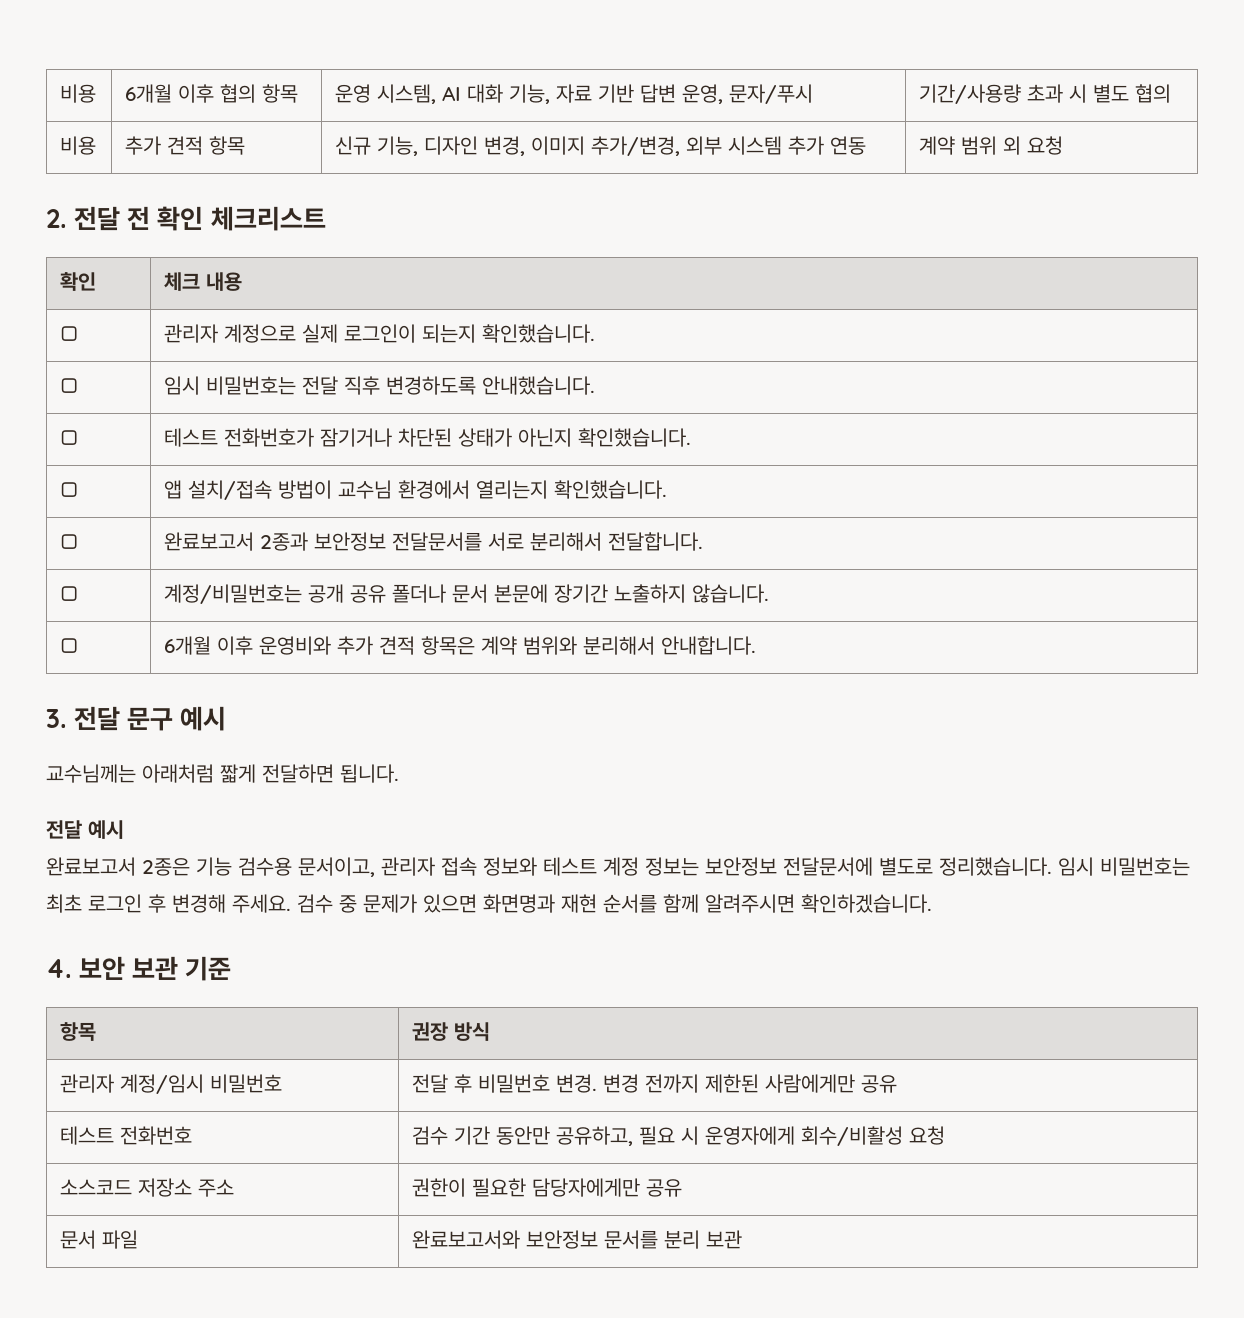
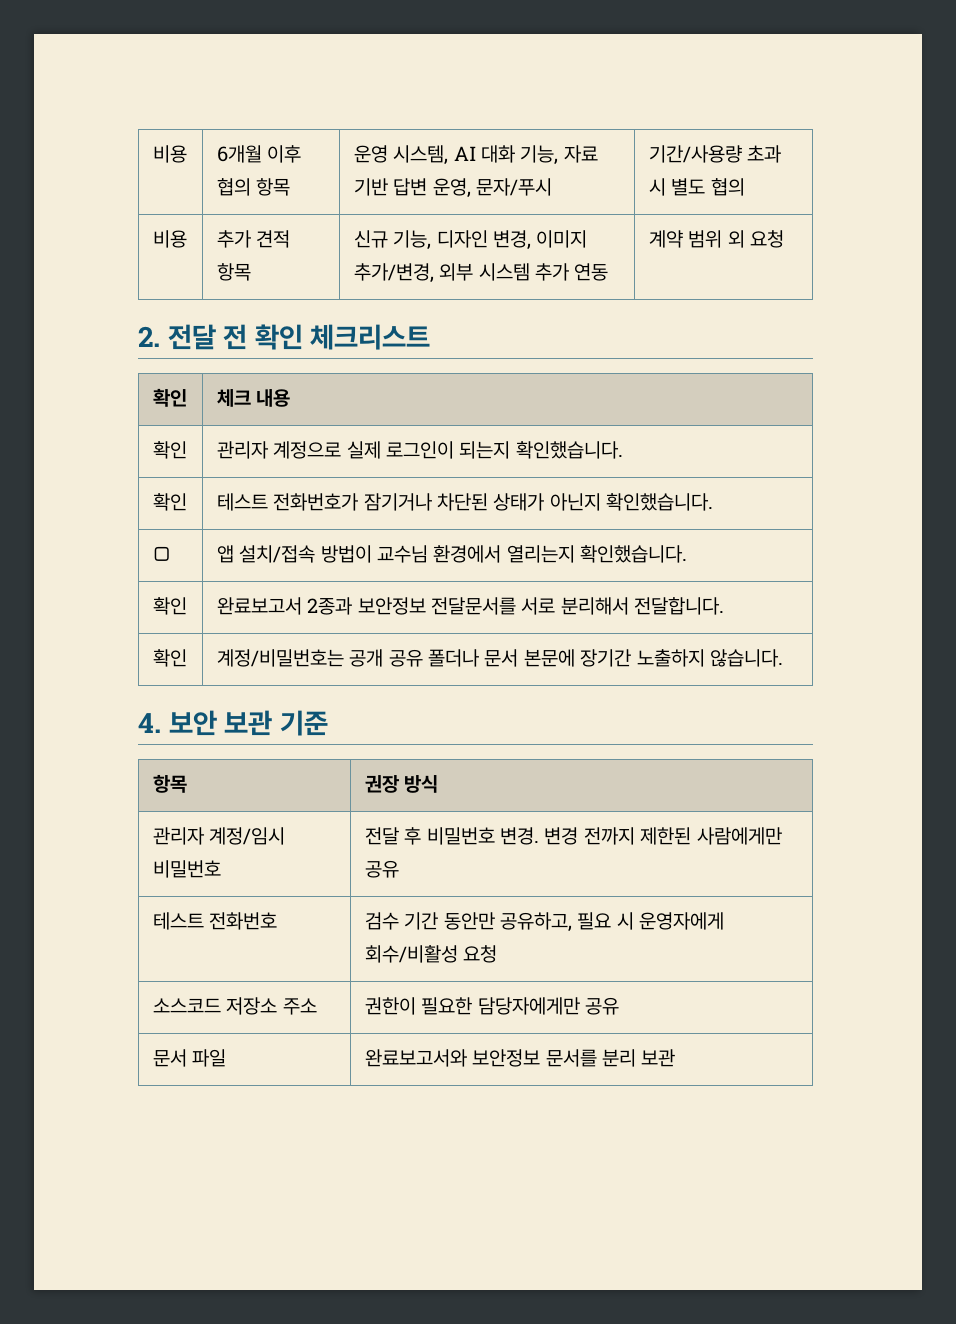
[59,326,78,341] □ -> [152,441,187,459] 확인
[59,378,78,393] [163,376,595,395] [59,430,78,445] □ | 임시 비밀번호는 전달 직후 변경하도록 안내했습니다. // □ -> [152,493,187,511] 확인
[59,534,78,549] □ -> [152,597,187,615] 확인
[59,586,78,601] □ -> [152,649,187,667] 확인
[59,638,78,653] [163,636,756,655] [46,706,227,731] [46,764,399,783] [46,820,124,839] [46,857,1190,877] [46,894,932,913] // □ | 6개월 이후 운영비와 추가 견적 항목은 계약 범위와 분리해서 안내합니다. // 3. 전달 문구 예시 // 교수님께는 아래처럼 짧게 전달하면 됩니다. // 전달 예시 // 완료보고서 2종은 기능 검수용 문서이고, 관리자 접속 정보와 테스트 계정 정보는 보안정보 전달문서에 별도로 정리했습니다. 임시 비밀번호는 최초 로그인 후 변경해 주세요. 검수 중 문제가 있으면 화면명과 재현 순서를 함께 알려주시면 확인하겠습니다. -> (783, 658) none

